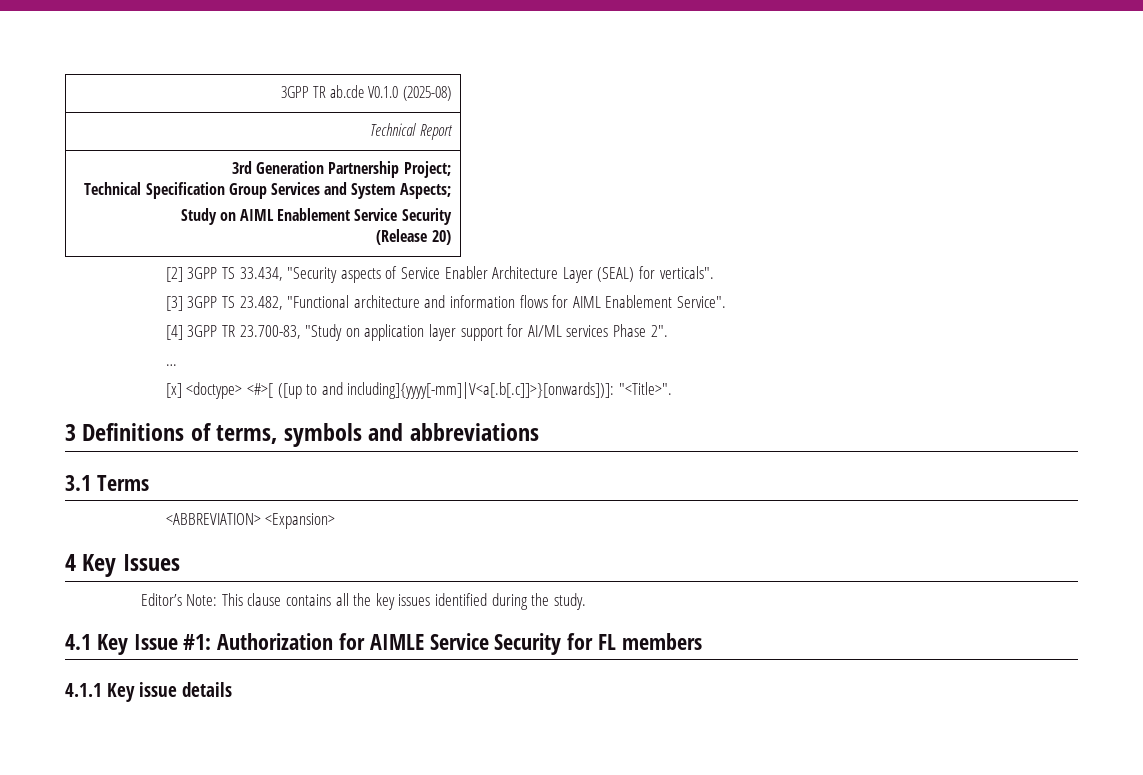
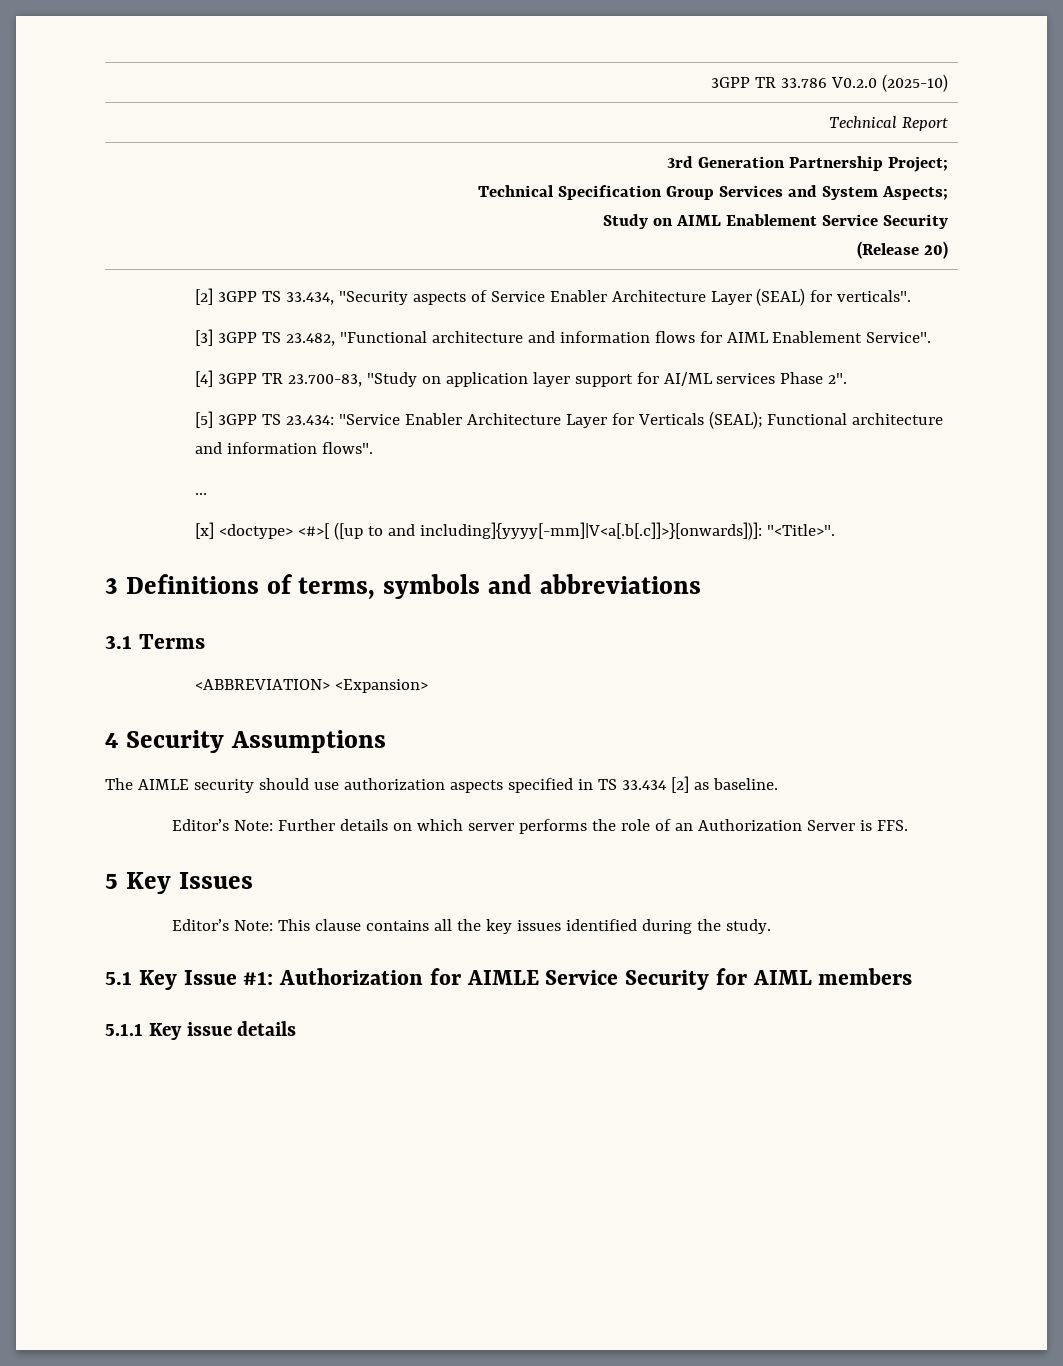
[280,85,451,101] 3GPP TR ab.cde V0.1.0 (2025-08) -> [710,74,948,92] 3GPP TR 33.786 V0.2.0 (2025-10)
(668, 331) none -> [194,411,944,429] [194,442,373,454] // [5] 3GPP TS 23.434: "Service Enabler Architecture Layer for Verticals (SEAL); Functional architecture and information flows".
(76, 562) none -> [125,730,386,753] [105,776,778,793] [172,819,909,834] [105,874,118,889] Security Assumptions // The AIMLE security should use authorization aspects specified in TS 33.434 [2] as baseline. // Editor’s Note: Further details on which server performs the role of an Authorization Server is FFS. // 5
[65,634,91,650] 4.1 -> [105,972,132,985] 5.1
[598,634,617,650] FL -> [752,970,812,985] AIML
[65,683,102,697] 4.1.1 -> [105,1023,143,1036] 5.1.1

